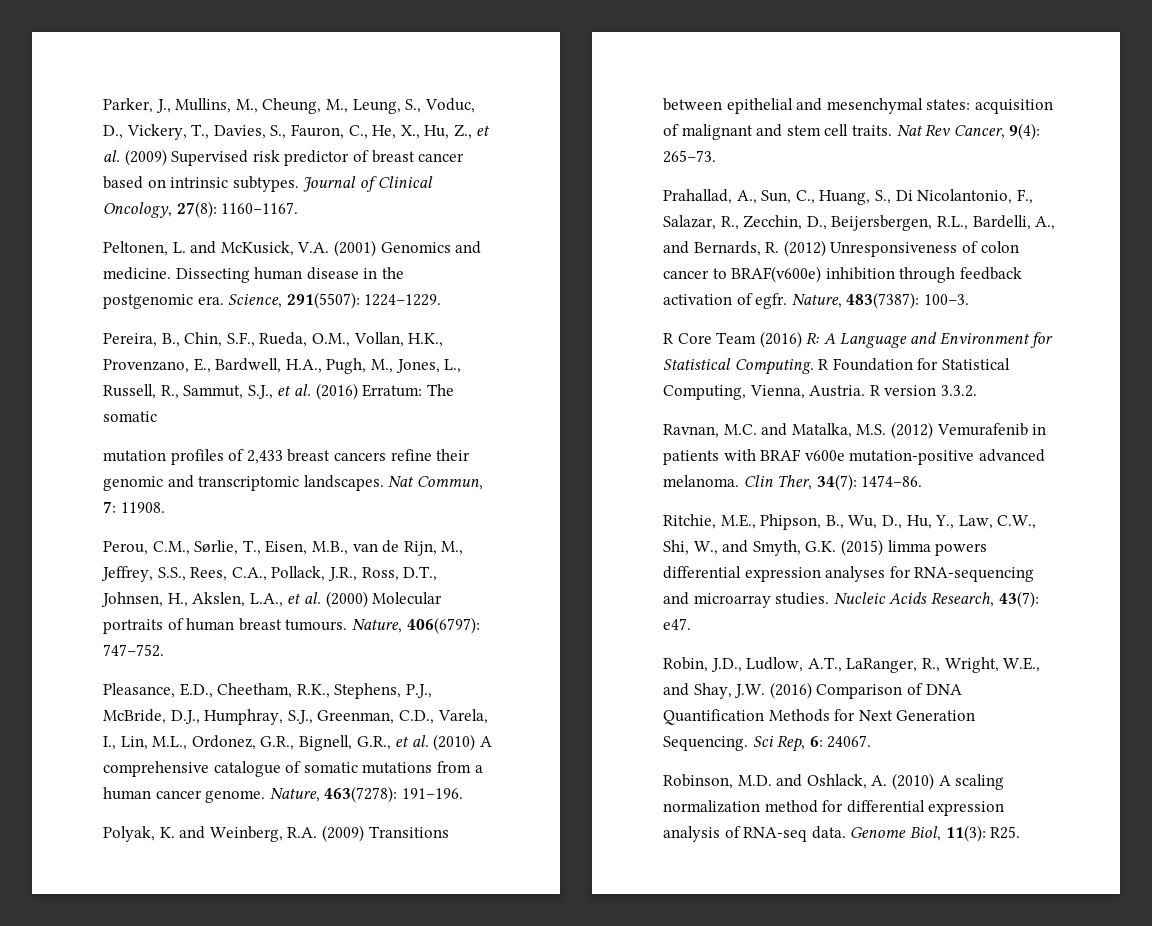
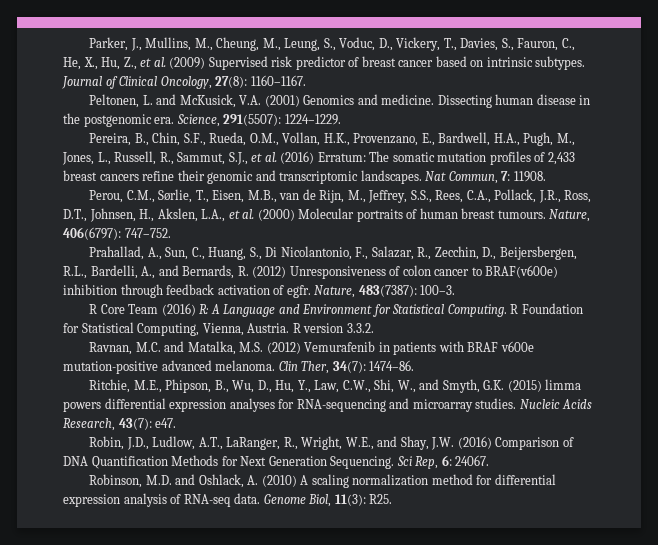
(157, 416) // -> (435, 157) none
[103,683,432,699] [103,709,488,725] [103,734,492,751] [103,761,483,777] [103,786,463,803] [103,825,449,842] [663,98,1053,114] [663,123,1041,140] [663,150,716,163] // Pleasance, E.D., Cheetham, R.K., Stephens, P.J., McBride, D.J., Humphray, S.J., Greenman, C.D., Varela, I., Lin, M.L., Ordonez, G.R., Bignell, G.R., et al. (2010) A comprehensive catalogue of somatic mutations from a human cancer genome. Nature, 463(7278): 191–196. // Polyak, K. and Weinberg, R.A. (2009) Transitions between epithelial and mesenchymal states: acquisition of malignant and stem cell traits. Nat Rev Cancer, 9(4): 265–73. -> (171, 233) none

